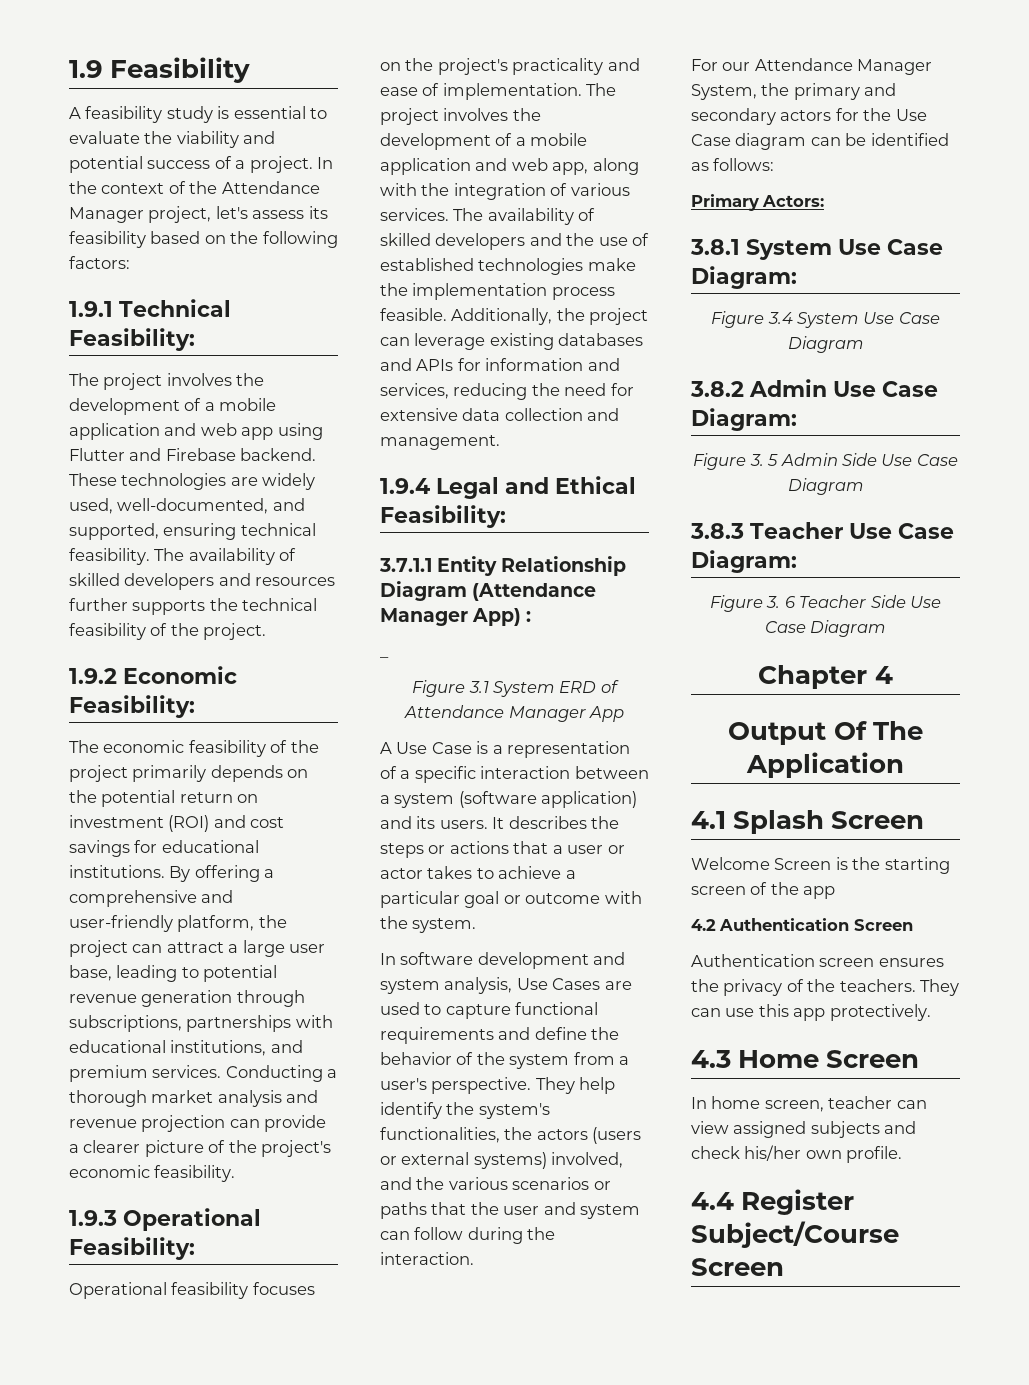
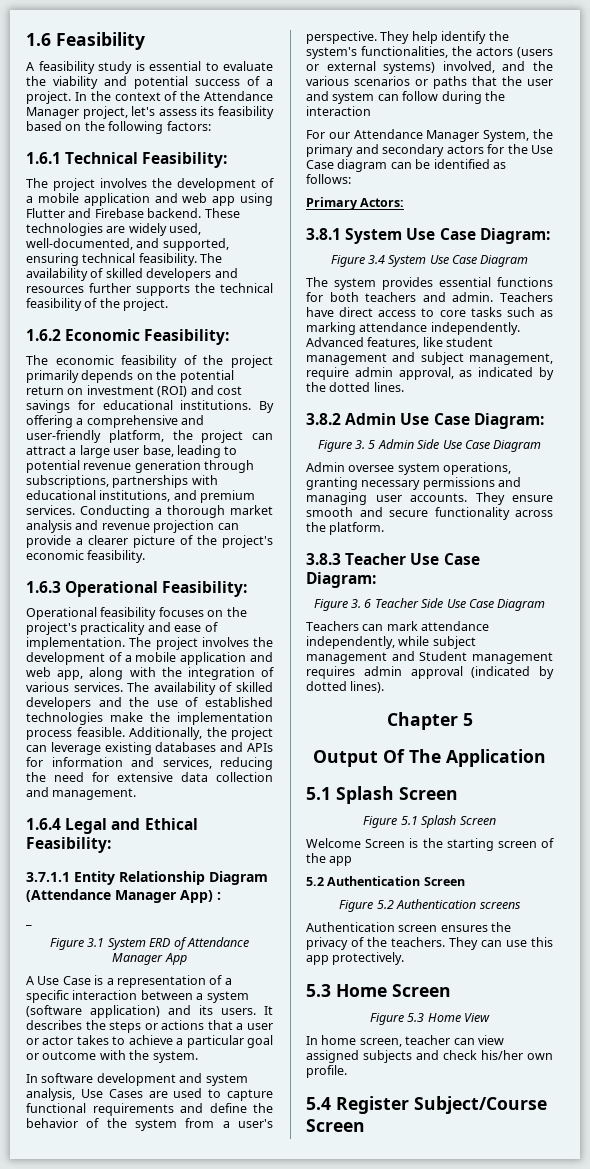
[69,60,103,78] 1.9 -> [26,33,51,46] 1.6
[69,301,113,317] 1.9.1 -> [26,152,61,164] 1.6.1
[69,668,117,684] 1.9.2 -> [26,329,61,341] 1.6.2
[69,1210,117,1226] 1.9.3 -> [26,581,61,593] 1.6.3
[380,478,430,494] 1.9.4 -> [26,818,61,830] 1.6.4
[380,1252,474,1265] interaction. -> [306,106,371,116] interaction
(864, 344) none -> [306,277,553,290] [306,292,553,302] [306,307,553,317] [306,322,520,335] [306,337,494,349] [306,352,553,365] [306,367,554,380] [306,382,404,392] // The system provides essential functions for both teachers and admin. Teachers have direct access to core tasks such as marking attendance independently. Advanced features, like student management and subject management, require admin approval, as indicated by the dotted lines.
(864, 486) none -> [306,462,512,475] [306,477,522,490] [306,492,553,505] [306,507,553,520] [306,522,385,535] // Admin oversee system operations, granting necessary permissions and managing user accounts. They ensure smooth and secure functionality across the platform.
(887, 628) none -> [306,621,490,631] [306,636,476,649] [306,651,553,664] [306,666,554,679] [306,681,385,693] // Teachers can mark attendance independently, while subject management and Student management requires admin approval (indicated by dotted lines).
[874,666,893,684] 4 -> [462,713,473,726] 5
[691,811,726,829] 4.1 -> [306,786,458,804] [363,816,418,828] 5.1 Splash Screen // Figure 5.1
[691,919,716,931] 4.2 -> [306,877,324,886] 5.2
(913, 925) none -> [339,899,521,912] // Figure 5.2 Authentication screens
[691,1050,731,1068] 4.3 -> [306,984,331,997] 5.3
(920, 1059) none -> [369,1013,491,1025] // Figure 5.3 Home View
[691,1192,734,1210] 4.4 -> [306,1097,331,1110] 5.4

